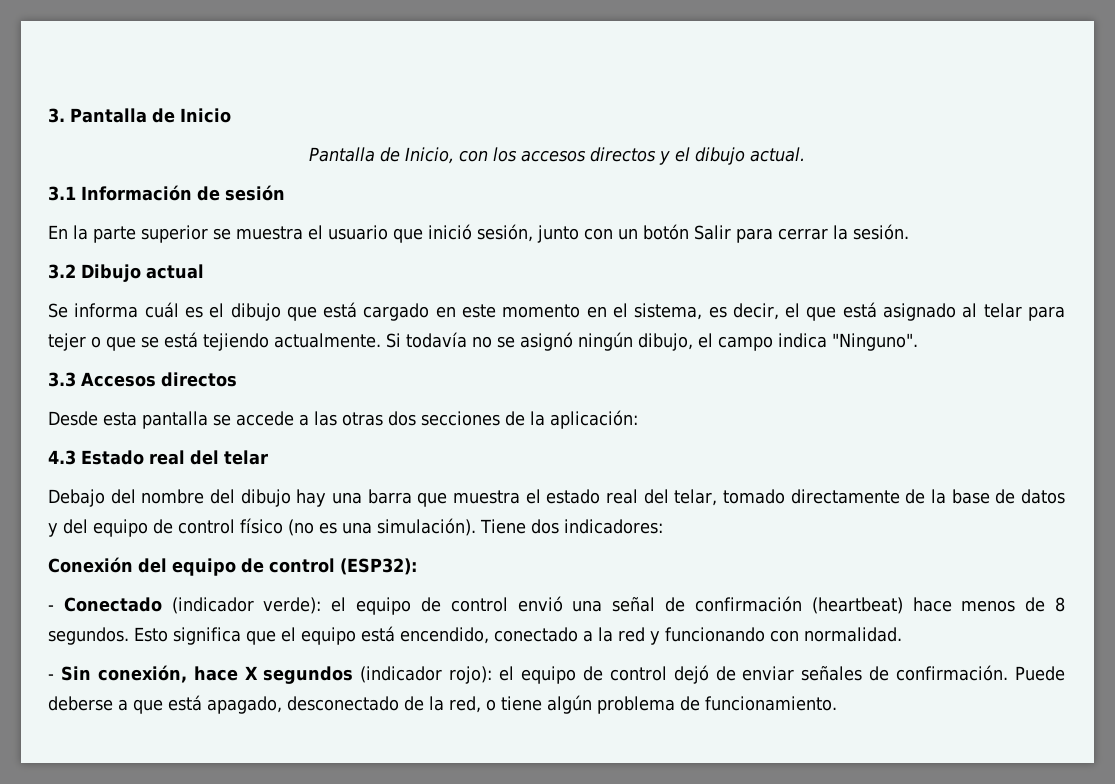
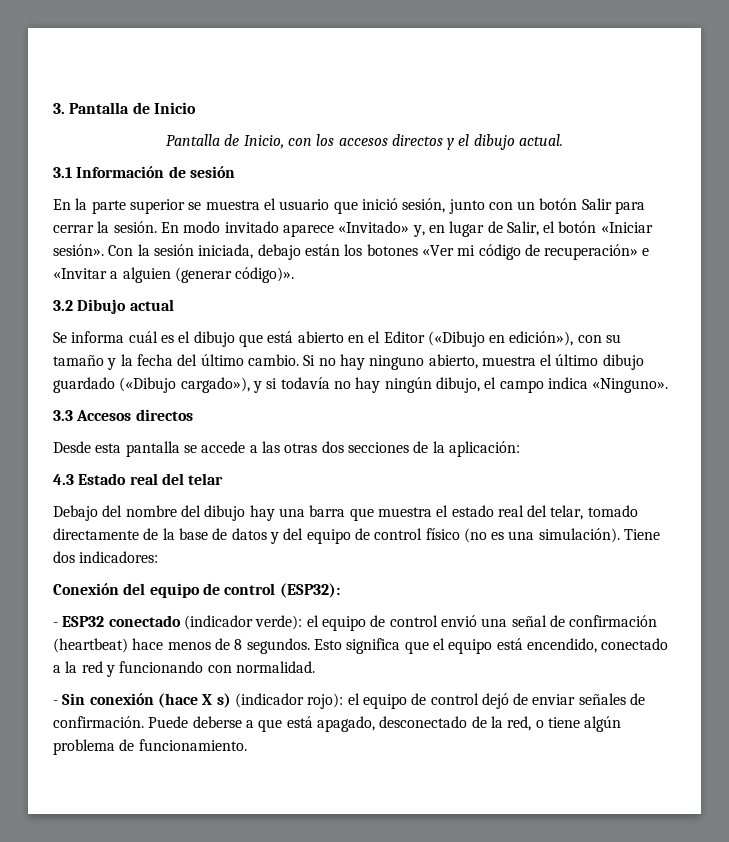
(909, 232) none -> [160,221,653,237] [53,244,650,260] [53,267,295,283] En modo invitado aparece «Invitado» y, en lugar de Salir, el botón «Iniciar sesión». Con la sesión iniciada, debajo están los botones «Ver mi código de recuperación» e «Invitar a alguien (generar código)».
[363,302,1066,321] [48,332,573,351] cargado en este momento en el sistema, es decir, el que está asignado al telar para tejer o que se está tejiendo actualmente. Si todavía no se asignó -> [297,331,622,347] [53,354,644,370] [53,377,381,393] abierto en el Editor («Dibujo en edición»), con su tamaño y la fecha del último cambio. Si no hay ninguno abierto, muestra el último dibujo guardado («Dibujo cargado»), y si todavía no hay
[832,333,918,351] "Ninguno". -> [592,378,669,393] «Ninguno».
[63,597,162,612] Conectado -> [62,615,181,627] ESP32 conectado
[97,665,354,684] conexión, hace X segundos -> [89,693,231,708] conexión (hace X s)

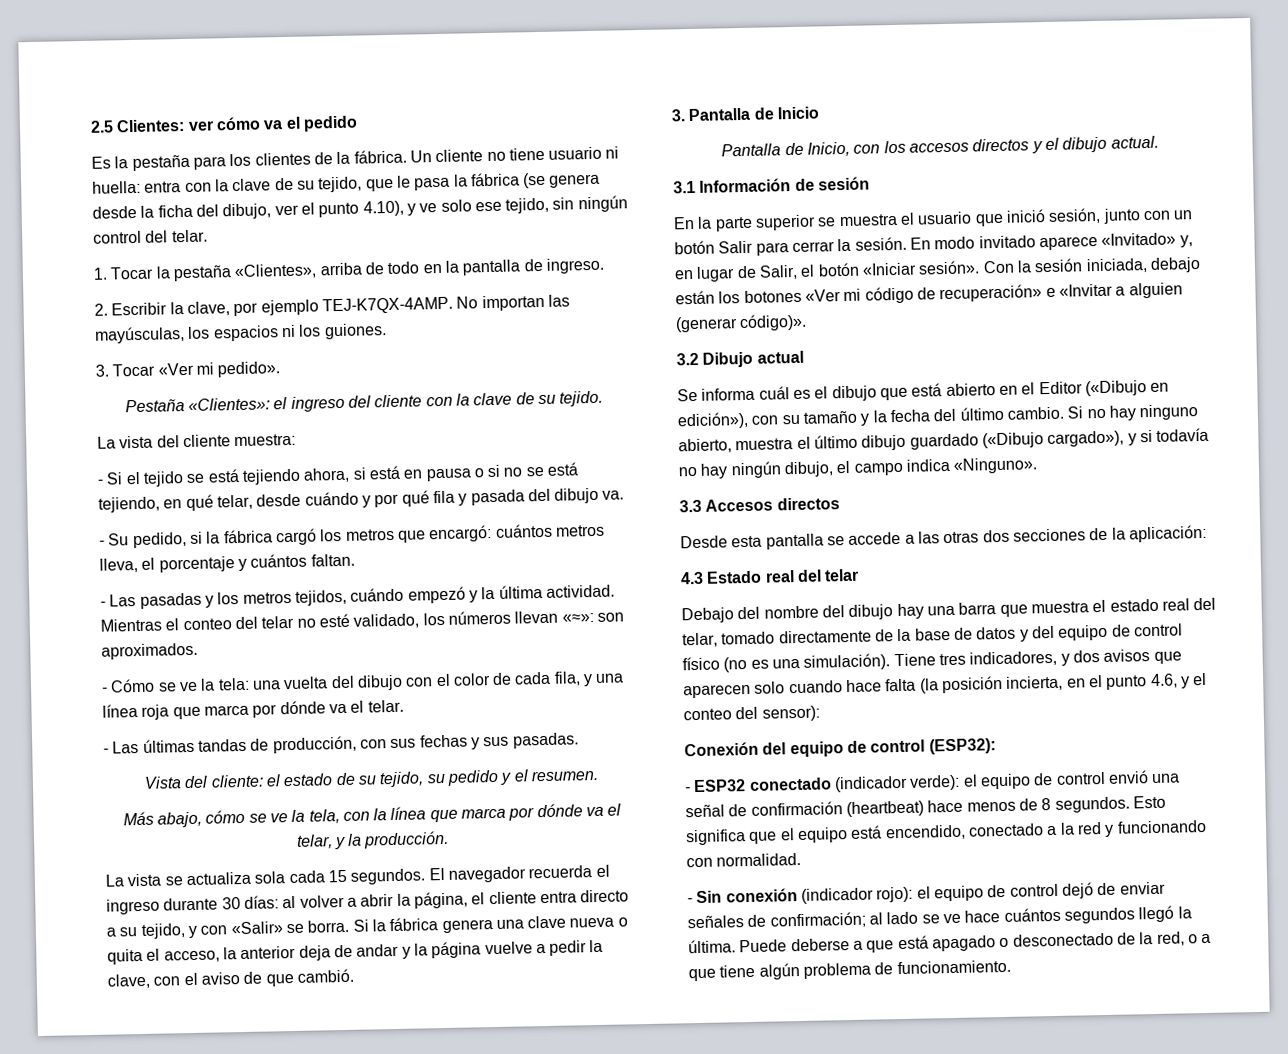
(53, 108) none -> [90,115,358,133] [91,146,620,172] [92,172,601,194] [92,195,628,220] [93,229,208,244] [93,257,604,282] [94,294,570,317] [94,323,387,344] [95,361,281,378] [124,390,604,413] [97,433,297,449] [97,462,579,487] [98,487,625,513] [99,523,605,549] [99,553,355,573] [100,584,615,609] [100,610,624,632] [101,642,198,660] [102,671,625,693] [102,699,404,720] [103,732,579,754] [144,769,598,789] [122,803,622,828] [296,830,450,850] [105,864,610,887] [106,889,630,915] [106,915,628,939] [107,939,604,965] [107,968,354,989] 2.5 Clientes: ver cómo va el pedido // Es la pestaña para los clientes de la fábrica. Un cliente no tiene usuario ni huella: entra con la clave de su tejido, que le pasa la fábrica (se genera desde la ficha del dibujo, ver el punto 4.10), y ve solo ese tejido, sin ningún control del telar. // 1. Tocar la pestaña «Clientes», arriba de todo en la pantalla de ingreso. // 2. Escribir la clave, por ejemplo TEJ-K7QX-4AMP. No importan las mayúsculas, los espacios ni los guiones. // 3. Tocar «Ver mi pedido». // Pestaña «Clientes»: el ingreso del cliente con la clave de su tejido. // La vista del cliente muestra: // - Si el tejido se está tejiendo ahora, si está en pausa o si no se está tejiendo, en qué telar, desde cuándo y por qué fila y pasada del dibujo va. // - Su pedido, si la fábrica cargó los metros que encargó: cuántos metros lleva, el porcentaje y cuántos faltan. // - Las pasadas y los metros tejidos, cuándo empezó y la última actividad. Mientras el conteo del telar no esté validado, los números llevan «≈»: son aproximados. // - Cómo se ve la tela: una vuelta del dibujo con el color de cada fila, y una línea roja que marca por dónde va el telar. // - Las últimas tandas de producción, con sus fechas y sus pasadas. // Vista del cliente: el estado de su tejido, su pedido y el resumen. // Más abajo, cómo se ve la tela, con la línea que marca por dónde va el telar, y la producción. // La vista se actualiza sola cada 15 segundos. El navegador recuerda el ingreso durante 30 días: al volver a abrir la página, el cliente entra directo a su tejido, y con «Salir» se borra. Si la fábrica genera una clave nueva o quita el acceso, la anterior deja de andar y la página vuelve a pedir la clave, con el aviso de que cambió. //
[53,551,159,563] dos indicadores: -> [938,649,1182,667] [683,672,1208,699] [683,705,820,722] tres indicadores, y dos avisos que aparecen solo cuando hace falta (la posición incierta, en el punto 4.6, y el conteo del sensor):
[157,693,231,708] (hace X s) -> (798, 895) none
[53,716,144,728] confirmación. -> [769,905,1192,929] [688,939,736,954] confirmación; al lado se ve hace cuántos segundos llegó la última.
[316,716,375,732] apagado, -> [931,935,1010,952] apagado o
(544, 724) none -> [1201,933,1212,944] [688,968,716,982] a que

